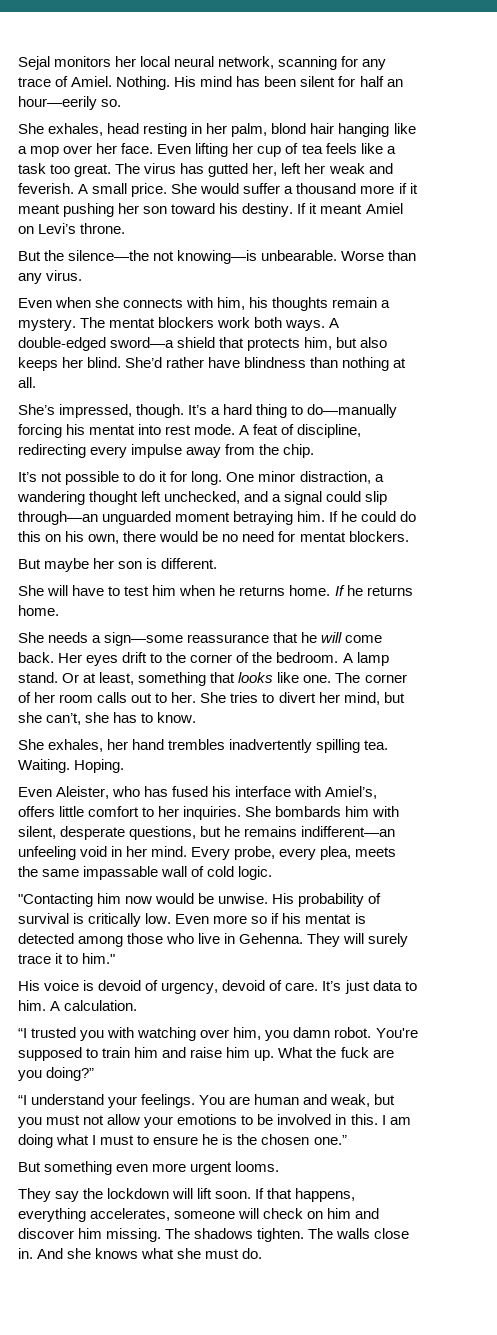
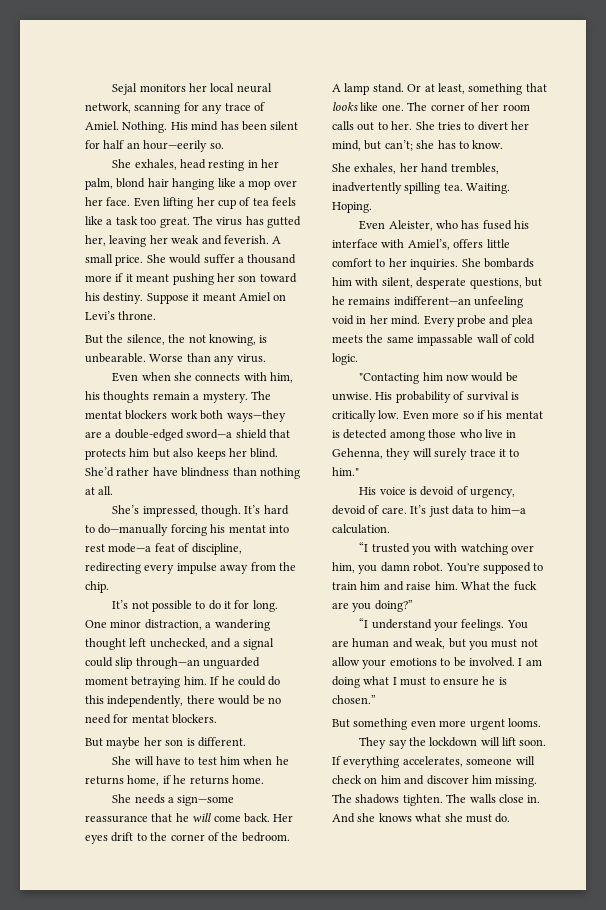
[281,163,302,174] left -> [109,235,147,247] leaving
[297,203,307,214] If -> [146,293,189,304] Suppose
[68,250,258,264] silence—the not knowing—is -> [126,334,268,346] silence, the not knowing, is
[285,318,340,331] ways. A -> [226,410,286,422] [85,431,112,438] ways—they are a
[304,337,333,350] him, -> [129,448,150,457] him
[211,404,288,418] a hard thing -> [263,505,289,515] hard
[194,424,250,435] mode. A -> [108,543,152,553] mode—a
[45,531,120,544] on his own, -> [107,695,184,707] independently,
[289,585,345,596] home. If -> [127,775,171,786] home, if
[18,712,82,725] she can’t, -> [384,140,413,151] can’t;
[168,739,226,750] trembles -> [450,163,499,174] trembles,
[234,846,352,860] probe, every plea, -> [456,315,533,327] probe and plea
[239,933,341,947] Gehenna. They -> [332,448,411,460] Gehenna, they
[18,1000,61,1011] him. A -> [490,505,526,514] him—a
[226,1047,275,1061] him up. -> [434,581,458,590] him.
[277,1114,378,1125] involved in this. -> [468,657,515,667] involved.
[237,1134,347,1145] the chosen one.” -> [332,695,376,704] chosen.”
[267,1188,356,1202] that happens, -> (341, 760) none

